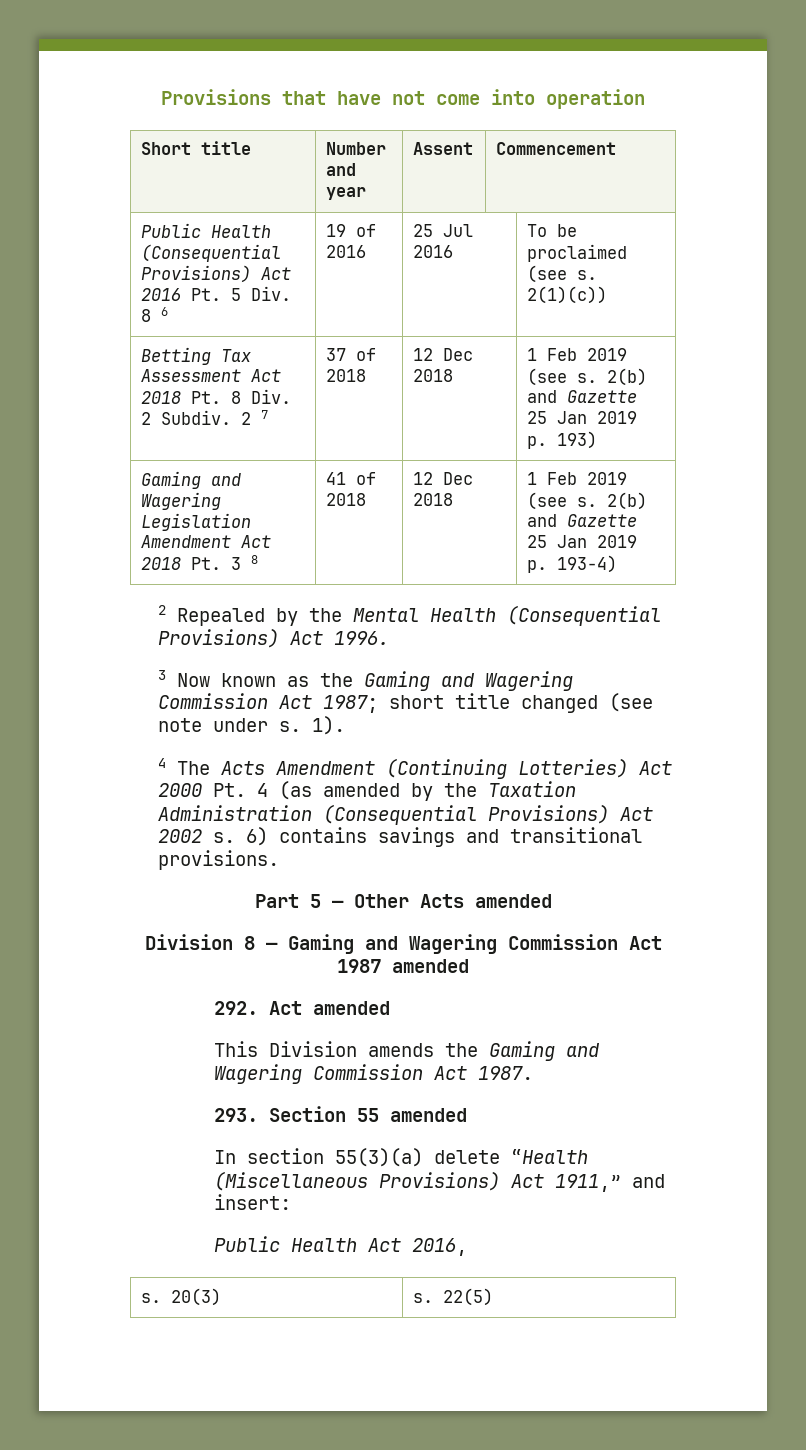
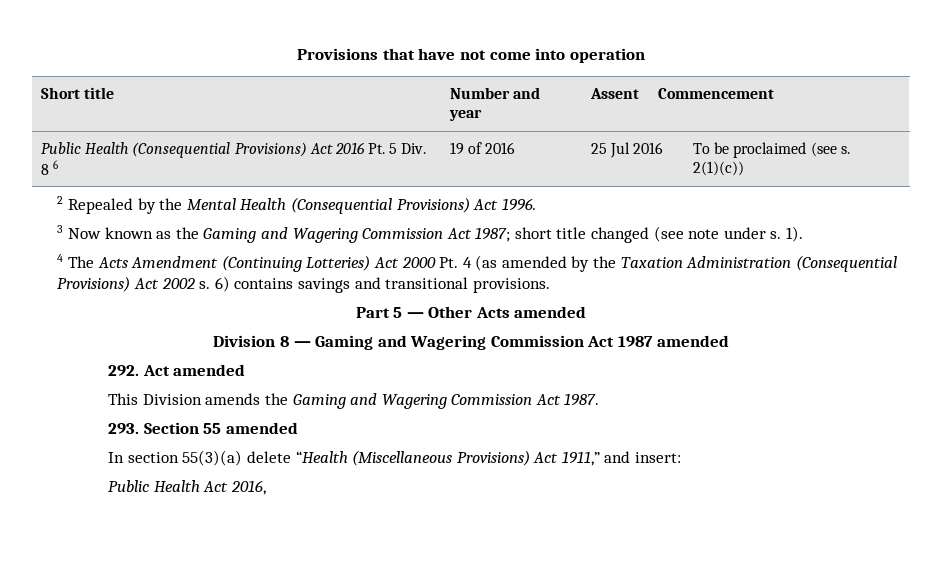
[140,347,251,365] [140,369,281,382] [140,389,291,404] [140,410,268,425] [325,348,376,361] [325,369,366,382] [412,348,473,361] [412,369,453,382] [526,348,627,361] [526,368,647,386] [526,390,637,403] [526,411,637,424] [526,431,597,449] [140,471,241,489] [140,492,221,510] [140,513,251,531] [140,535,271,548] [140,555,258,570] [325,472,376,485] [325,493,366,506] [412,472,473,485] [412,493,453,506] [526,472,627,485] [526,492,647,510] [526,514,637,527] [526,535,637,548] [526,555,617,573] // Betting Tax Assessment Act 2018 Pt. 8 Div. 2 Subdiv. 2 7 | 37 of 2018 | 12 Dec 2018 | 1 Feb 2019 (see s. 2(b) and Gazette 25 Jan 2019 p. 193) // Gaming and Wagering Legislation Amendment Act 2018 Pt. 3 8 | 41 of 2018 | 12 Dec 2018 | 1 Feb 2019 (see s. 2(b) and Gazette 25 Jan 2019 p. 193-4) -> (744, 168) none
[140,1288,221,1306] [412,1288,493,1306] // s. 20(3) | s. 22(5) -> (266, 487) none

